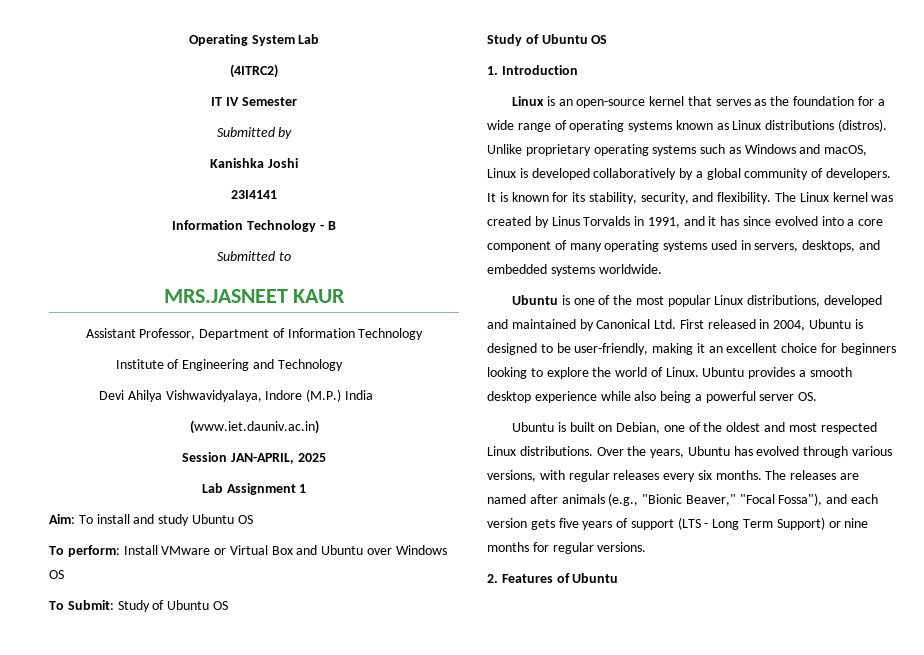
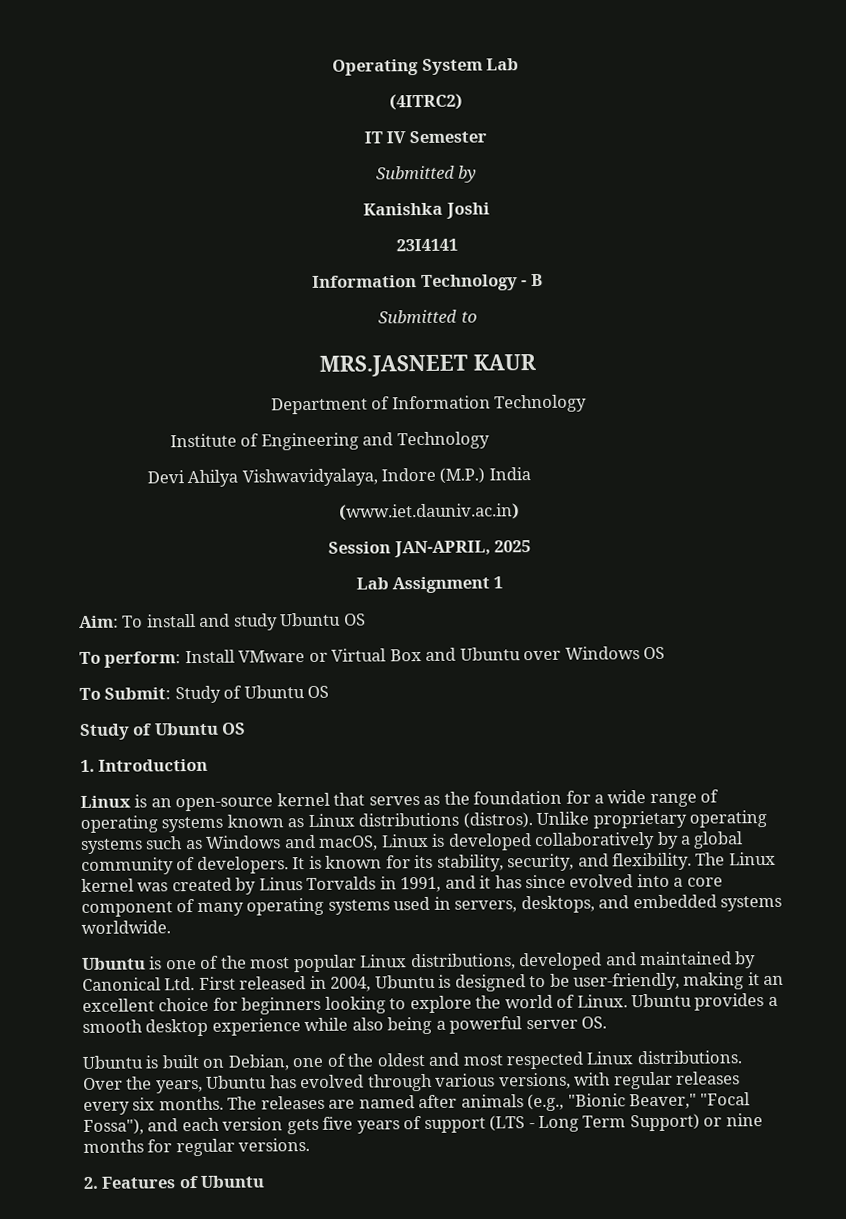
[85,328,196,340] Assistant Professor, -> (536, 362) none

